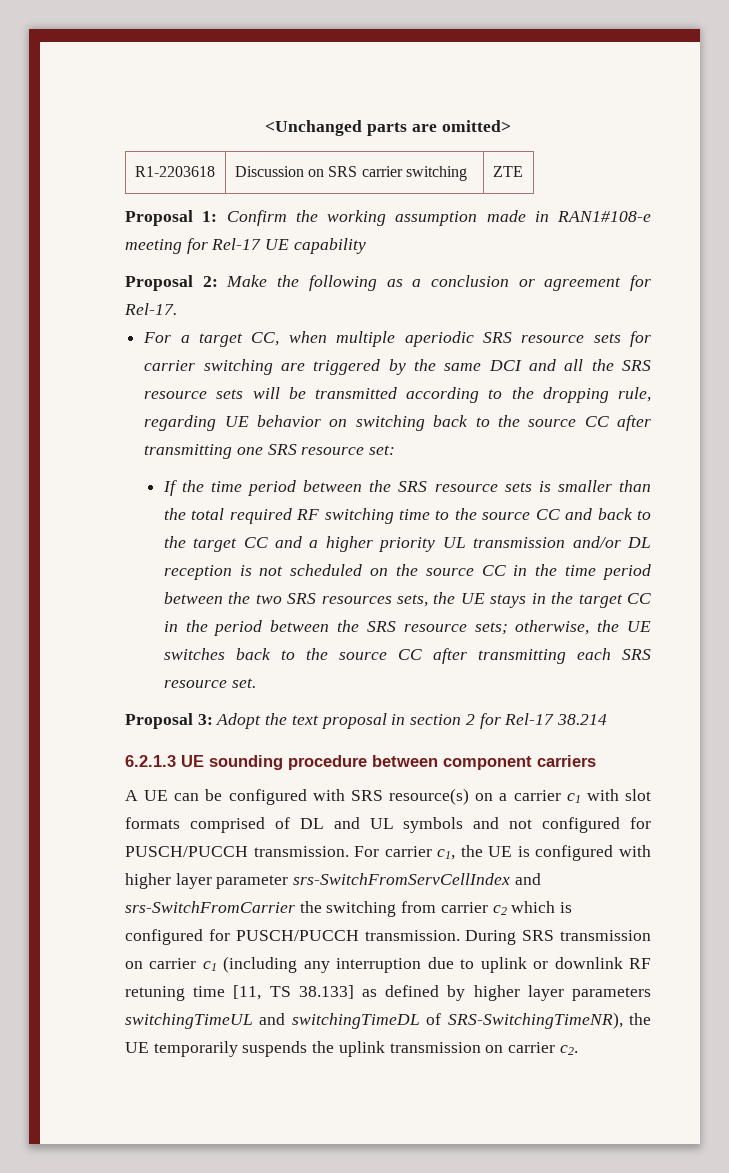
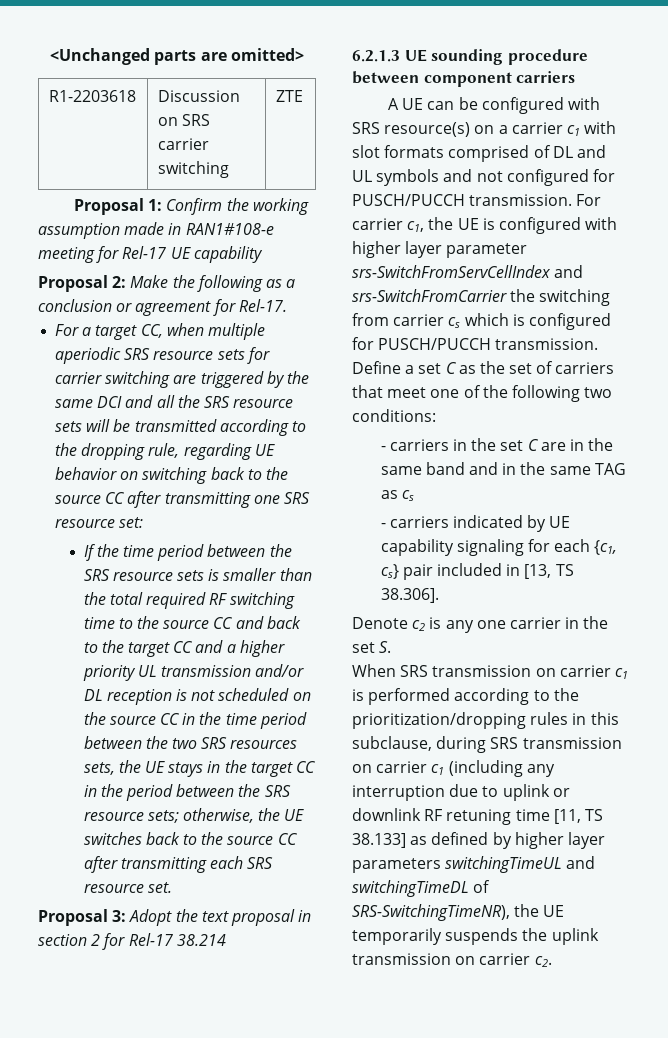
[492,905,507,915] c2 -> [448,317,461,328] cs
[465,930,517,945] During -> [352,361,615,374] [352,385,613,402] [352,409,436,422] [380,438,614,451] [380,462,626,475] [380,490,414,501] [380,515,571,532] [380,539,618,556] [380,563,574,580] [380,588,439,603] [352,616,609,633] [352,641,392,653] [352,664,628,679] [352,688,579,705] [352,712,619,729] [352,736,487,753] Define a set C as the set of carriers that meet one of the following two conditions: // - carriers in the set C are in the same band and in the same TAG as cs // - carriers indicated by UE capability signaling for each {c1, cs} pair included in [13, TS 38.306]. // Denote c2 is any one carrier in the set S. // When SRS transmission on carrier c1 is performed according to the prioritization/dropping rules in this subclause, during

